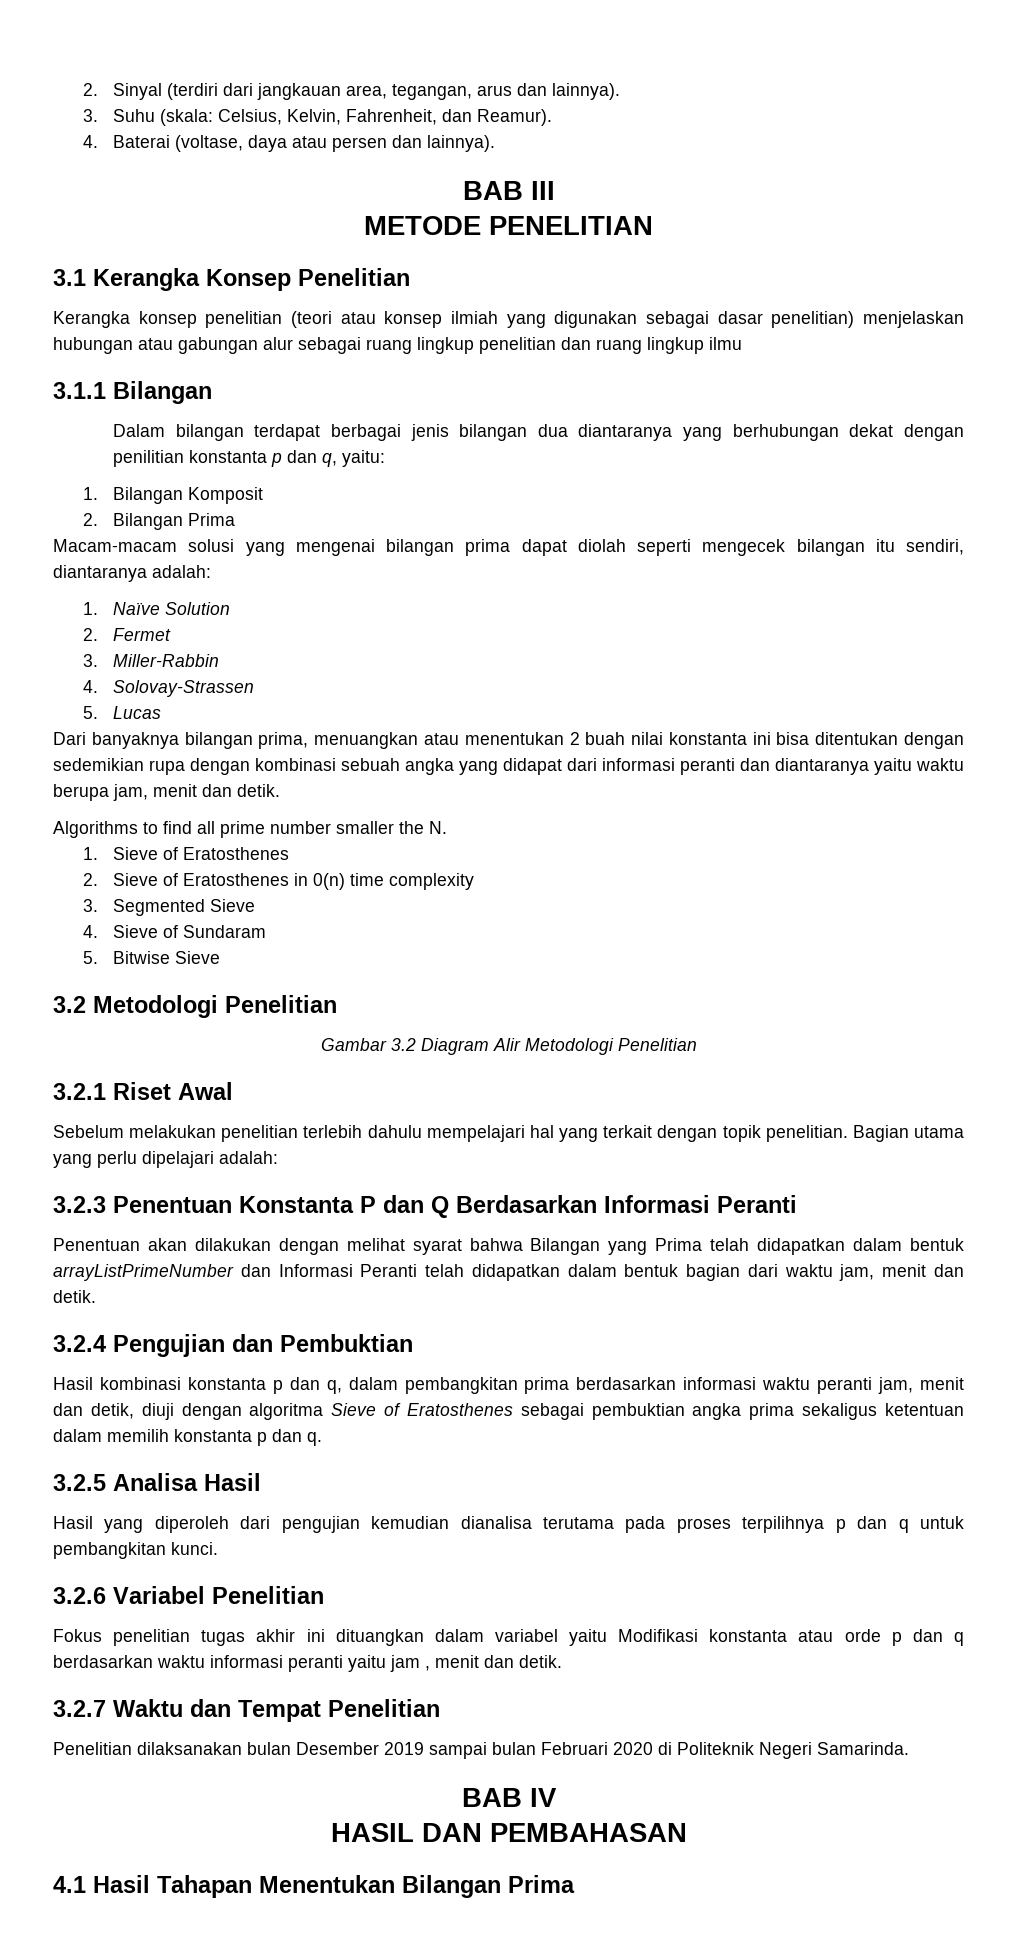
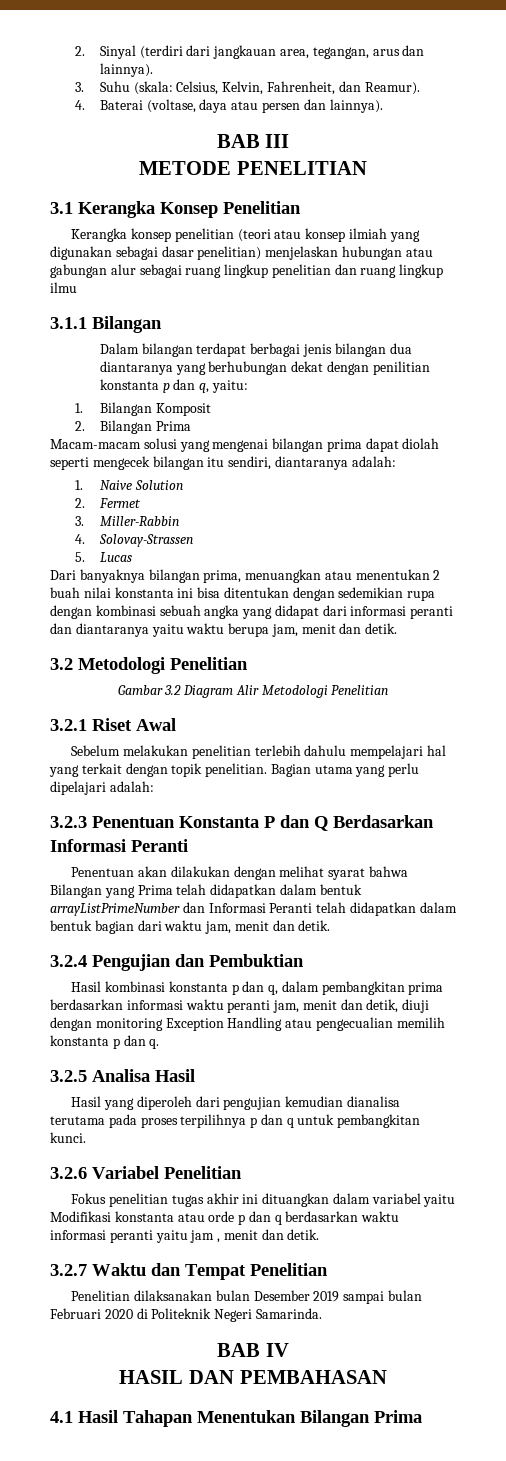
[113,602,161,615] Naïve -> [99,480,132,490] Naive
[53,821,447,838] [83,847,290,860] [83,873,475,890] [83,899,256,916] [83,925,267,938] [83,951,221,964] // Algorithms to find all prime number smaller the N. // 1. Sieve of Eratosthenes // 2. Sieve of Eratosthenes in 0(n) time complexity // 3. Segmented Sieve // 4. Sieve of Sundaram // 5. Bitwise Sieve -> (398, 628) none
[249,1403,964,1420] [53,1429,102,1442] algoritma Sieve of Eratosthenes sebagai pembuktian angka prima sekaligus ketentuan dalam -> [95,1017,393,1031] monitoring Exception Handling atau pengecualian

